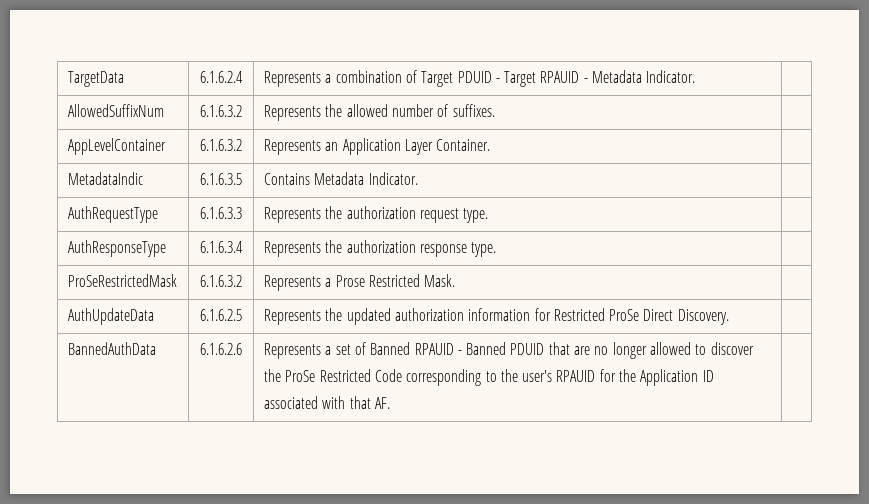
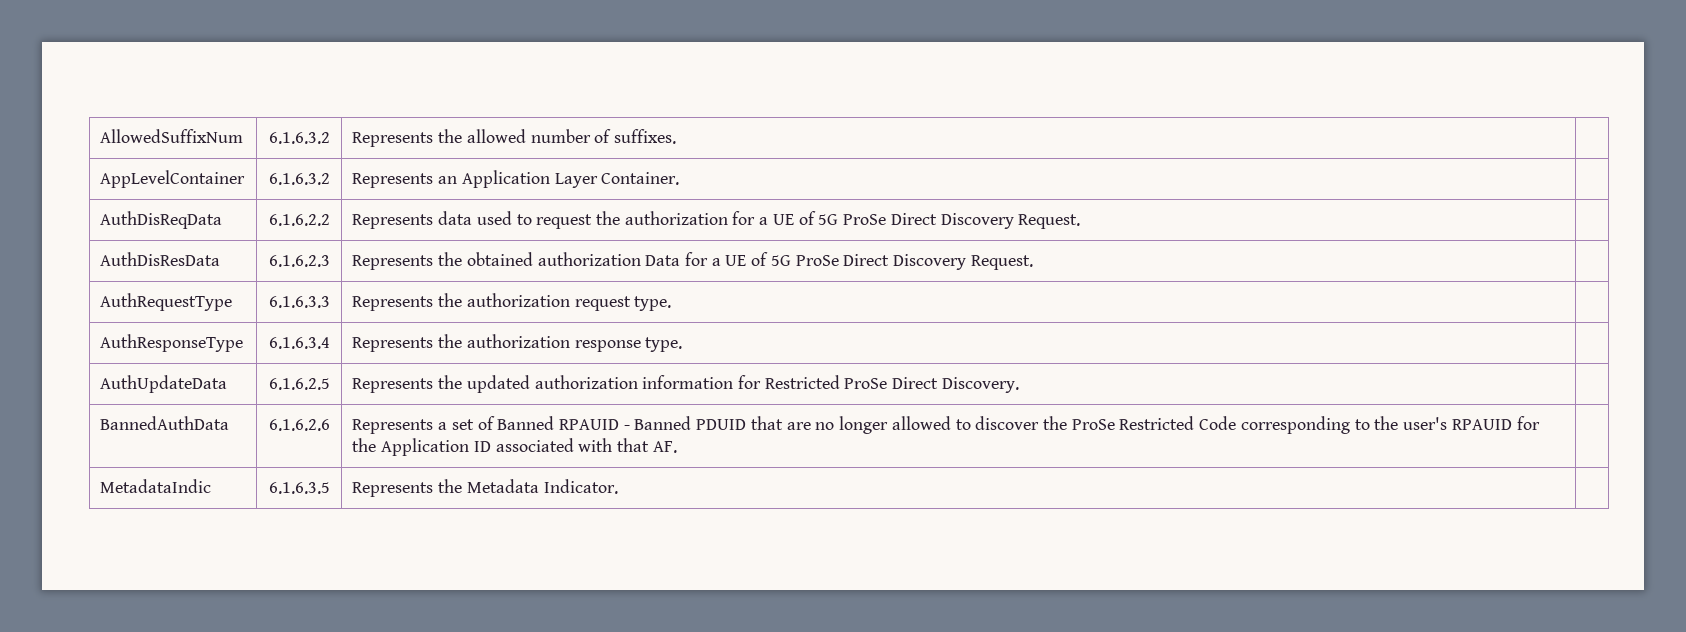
[67,71,124,87] [200,71,243,83] [263,70,696,87] TargetData | 6.1.6.2.4 | Represents a combination of Target PDUID - Target RPAUID - Metadata Indicator. | // -> (100, 136) none
[67,172,143,185] [200,173,242,185] [263,172,418,185] MetadataIndic | 6.1.6.3.5 | Contains Metadata Indicator. -> [100,211,223,229] [268,214,330,226] [352,211,1081,229] [100,252,221,266] [268,255,330,267] [352,252,1033,270] AuthDisReqData | 6.1.6.2.2 | Represents data used to request the authorization for a UE of 5G ProSe Direct Discovery Request. | // AuthDisResData | 6.1.6.2.3 | Represents the obtained authorization Data for a UE of 5G ProSe Direct Discovery Request.
[67,274,177,287] [200,275,242,287] [263,274,456,291] // ProSeRestrictedMask | 6.1.6.3.2 | Represents a Prose Restricted Mask. | -> (683, 344) none
(390, 403) none -> [100,479,212,493] [268,482,330,494] [352,479,618,497] // MetadataIndic | 6.1.6.3.5 | Represents the Metadata Indicator. |

